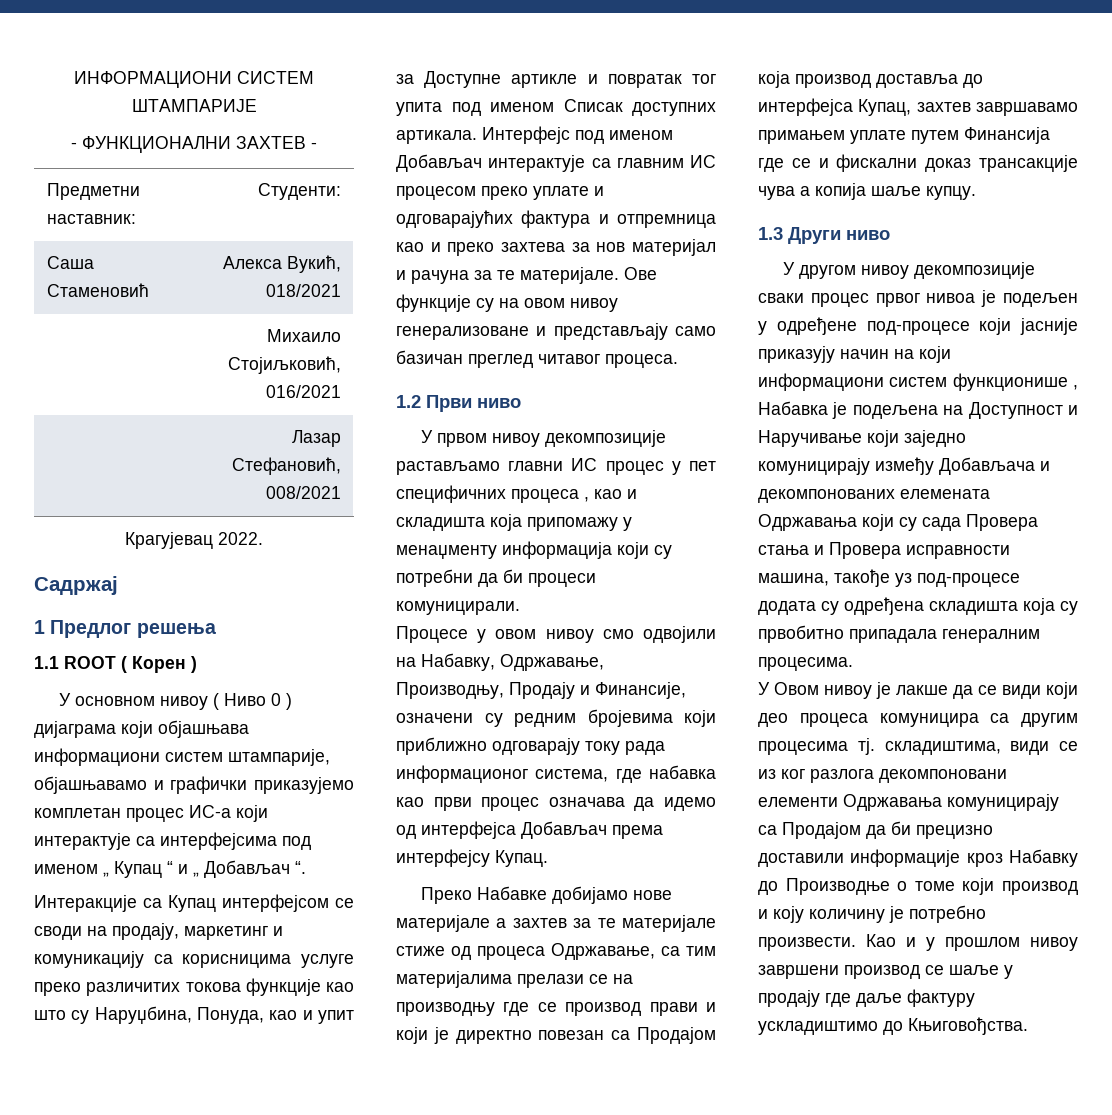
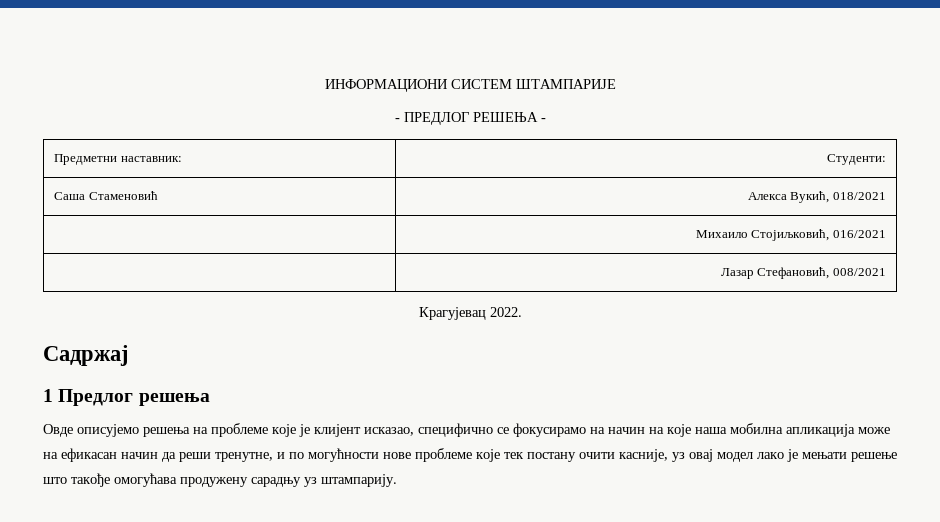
[82,136,306,153] ФУНКЦИОНАЛНИ ЗАХТЕВ -> [403,112,538,125] ПРЕДЛОГ РЕШЕЊА
[34,656,197,673] [59,693,293,710] [34,720,249,738] [34,748,330,766] [34,776,354,794] [34,805,268,822] [34,832,311,850] [34,860,306,878] [34,894,354,912] [34,923,283,940] [34,951,355,968] [34,978,354,996] [34,1006,354,1024] [396,71,716,88] [396,99,716,116] [396,126,673,144] [396,154,716,172] [396,186,604,200] [396,210,716,228] [396,239,716,256] [396,267,657,284] [396,294,618,312] [396,323,716,340] [396,350,678,368] [396,395,521,412] [421,430,667,447] [396,458,716,475] [396,485,637,503] [396,514,632,531] [396,541,672,559] [396,569,596,587] [396,601,520,615] [396,626,716,643] [396,653,604,671] [396,682,686,699] [396,709,716,727] [396,737,665,755] [396,765,716,783] [396,797,716,811] [396,821,663,839] [396,849,548,867] [421,886,673,904] [396,915,716,932] [396,943,716,960] [396,971,633,988] [396,1002,716,1016] [396,1027,716,1044] [758,71,983,88] [758,98,1078,116] [758,127,1050,144] [758,154,1078,172] [758,183,976,200] [758,227,890,244] [783,262,1036,279] [758,290,1078,307] [758,317,1078,335] [758,346,951,363] [758,373,1078,391] [758,401,1078,419] [758,430,966,447] [758,457,1050,475] [758,489,990,503] [758,514,1038,531] [758,542,1010,559] [758,569,1020,587] [758,597,1078,615] [758,625,1040,643] [758,657,853,671] [758,682,1078,699] [758,713,1078,727] [758,738,1078,755] [758,769,1007,783] [758,794,1059,811] [758,821,993,839] [758,849,1078,867] [758,878,1078,895] [758,905,986,923] [758,934,1078,951] [758,965,1013,979] [758,989,975,1007] [758,1017,1028,1035] 1.1 ROOT ( Корен ) // У основном нивоу ( Ниво 0 ) дијаграма који објашњава информациони систем штампарије, објашњавамо и графички приказујемо комплетан процес ИС-а који интерактује са интерфејсима под именом „ Купац “ и „ Добављач “. // Интеракције са Купац интерфејсом се своди на продају, маркетинг и комуникацију са корисницима услуге преко различитих токова функције као што су Наруџбина, Понуда, као и упит за Доступне артикле и повратак тог упита под именом Списак доступних артикала. Интерфејс под именом Добављач интерактује са главним ИС процесом преко уплате и одговарајућих фактура и отпремница као и преко захтева за нов материјал и рачуна за те материјале. Ове функције су на овом нивоу генерализоване и представљају само базичан преглед читавог процеса. // 1.2 Први ниво // У првом нивоу декомпозиције растављамо главни ИС процес у пет специфичних процеса , као и складишта која припомажу у менаџменту информација који су потребни да би процеси комуницирали. // Процесе у овом нивоу смо одвојили на Набавку, Одржавање, Производњу, Продају и Финансије, означени су редним бројевима који приближно одговарају току рада информационог система, где набавка као први процес означава да идемо од интерфејса Добављач према интерфејсу Купац. // Преко Набавке добијамо нове материјале а захтев за те материјале стиже од процеса Одржавање, са тим материјалима прелази се на производњу где се производ прави и који је директно повезан са Продајом која производ доставља до интерфејса Купац, захтев завршавамо примањем уплате путем Финансија где се и фискални доказ трансакције чува а копија шаље купцу. // 1.3 Други ниво // У другом нивоу декомпозиције сваки процес првог нивоа је подељен у одређене под-процесе који јасније приказују начин на који информациони систем функционише , Набавка је подељена на Доступност и Наручивање који заједно комуницирају између Добављача и декомпонованих елемената Одржавања који су сада Провера стања и Провера исправности машина, такође уз под-процесе додата су одређена складишта која су првобитно припадала генералним процесима. // У Овом нивоу је лакше да се види који део процеса комуницира са другим процесима тј. складиштима, види се из ког разлога декомпоновани елементи Одржавања комуницирају са Продајом да би прецизно доставили информације кроз Набавку до Производње о томе који производ и коју количину је потребно произвести. Као и у прошлом нивоу завршени производ се шаље у продају где даље фактуру ускладиштимо до Књиговођства. -> [43,423,890,437] [43,448,897,462] [43,473,397,487] Овде описујемо решења на проблеме које је клијент исказао, специфично се фокусирамо на начин на које наша мобилна апликација може на ефикасан начин да реши тренутне, и по могућности нове проблеме које тек постану очити касније, уз овај модел лако је мењати решење што такође омогућава продужену сарадњу уз штампарију.

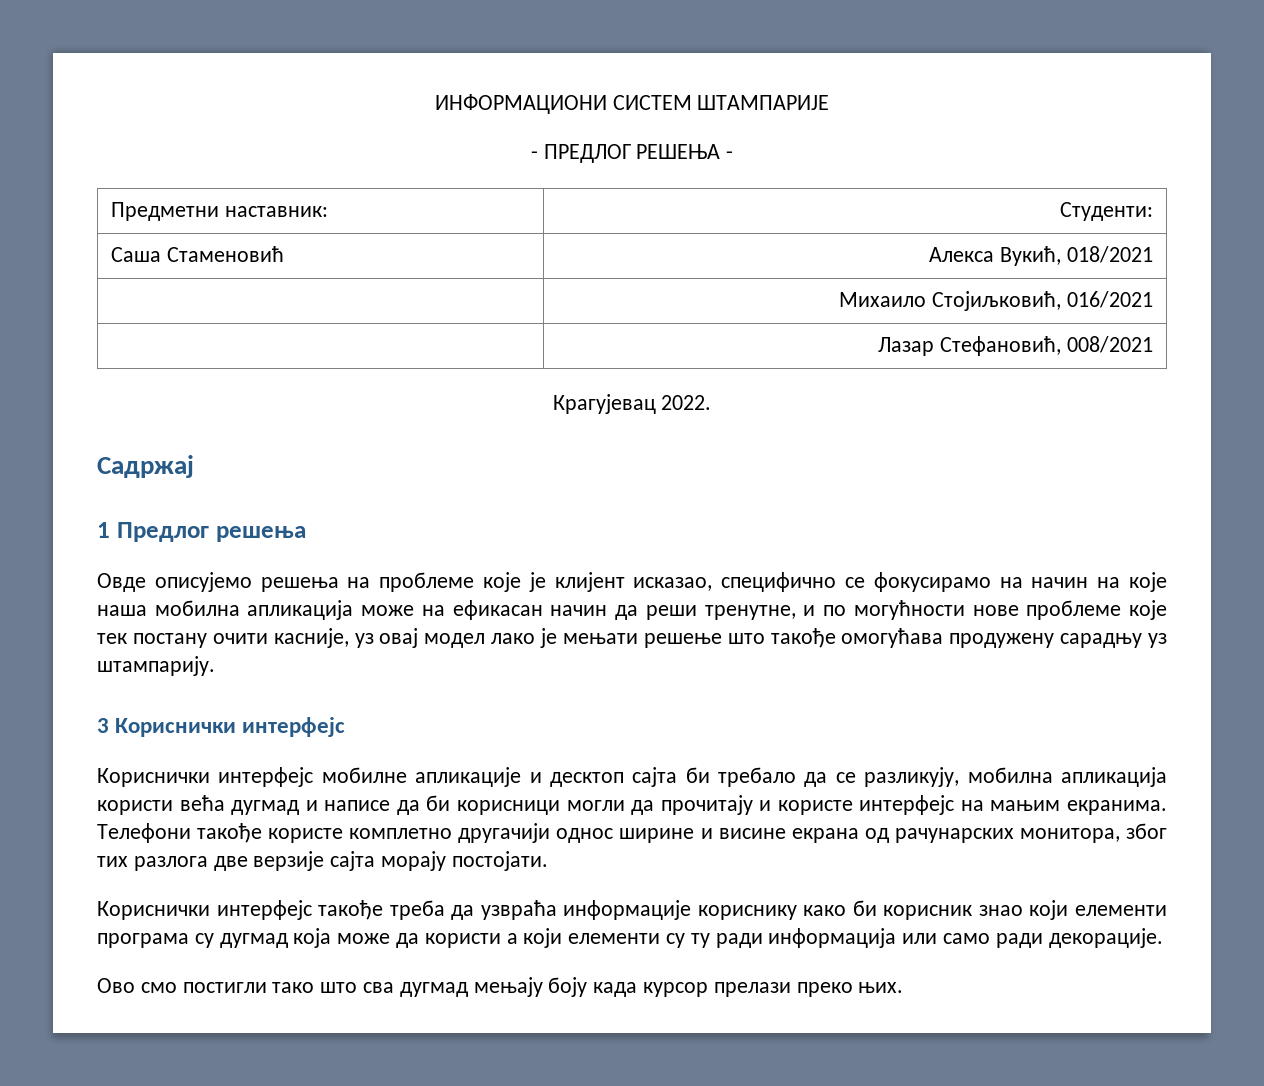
(397, 480) none -> [97,717,346,737] [97,767,1167,787] [97,795,1167,815] [97,823,1167,843] [97,851,548,871] [97,900,1167,920] [97,928,1163,948] [97,977,904,997] // 3 Кориснички интерфејс // Кориснички интерфејс мобилне апликације и десктоп сајта би требало да се разликују, мобилна апликација користи већа дугмад и написе да би корисници могли да прочитају и користе интерфејс на мањим екранима. Телефони такође користе комплетно другачији однос ширине и висине екрана од рачунарских монитора, због тих разлога две верзије сајта морају постојати. // Кориснички интерфејс такође треба да узвраћа информације кориснику како би корисник знао који елементи програма су дугмад која може да користи а који елементи су ту ради информација или само ради декорације. // Ово смо постигли тако што сва дугмад мењају боју када курсор прелази преко њих.

